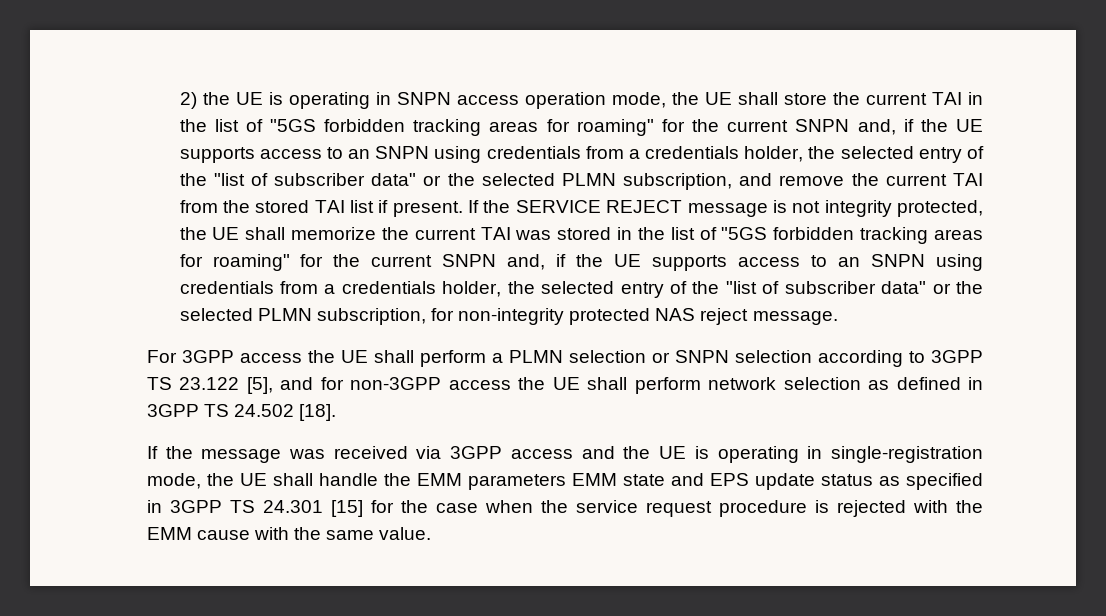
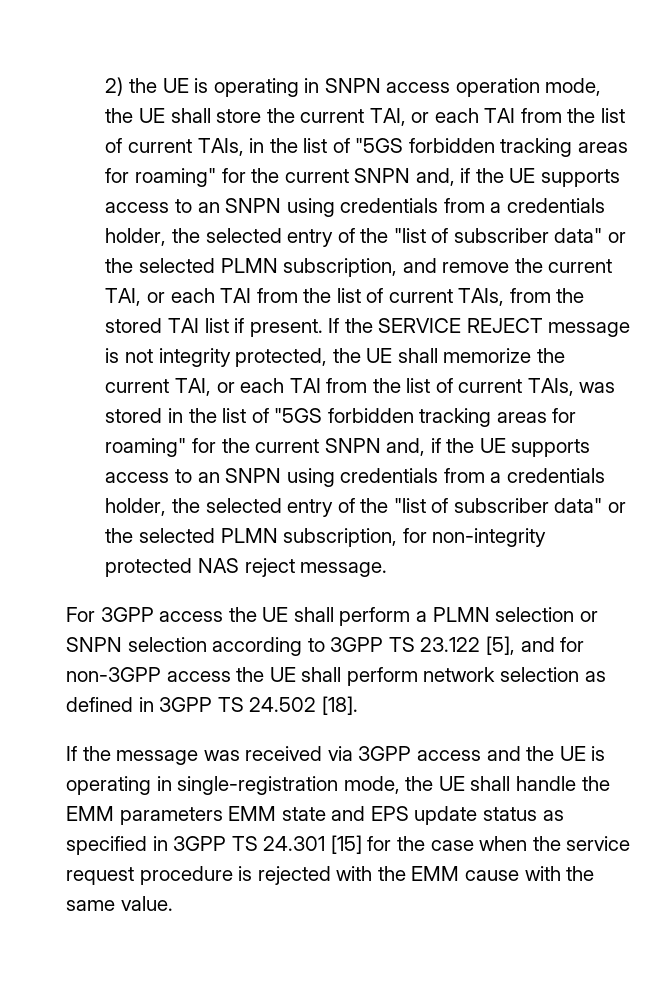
[931,92,962,105] TAI -> [369,108,625,126] [105,138,244,156] TAI, or each TAI from the list of current TAIs,
[952,173,983,186] TAI -> [105,288,505,306] TAI, or each TAI from the list of current TAIs,
[480,227,511,240] TAI -> [174,378,574,396] TAI, or each TAI from the list of current TAIs,

